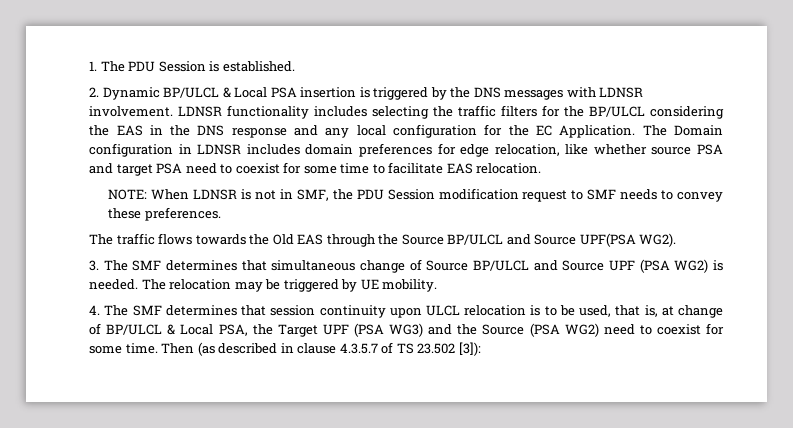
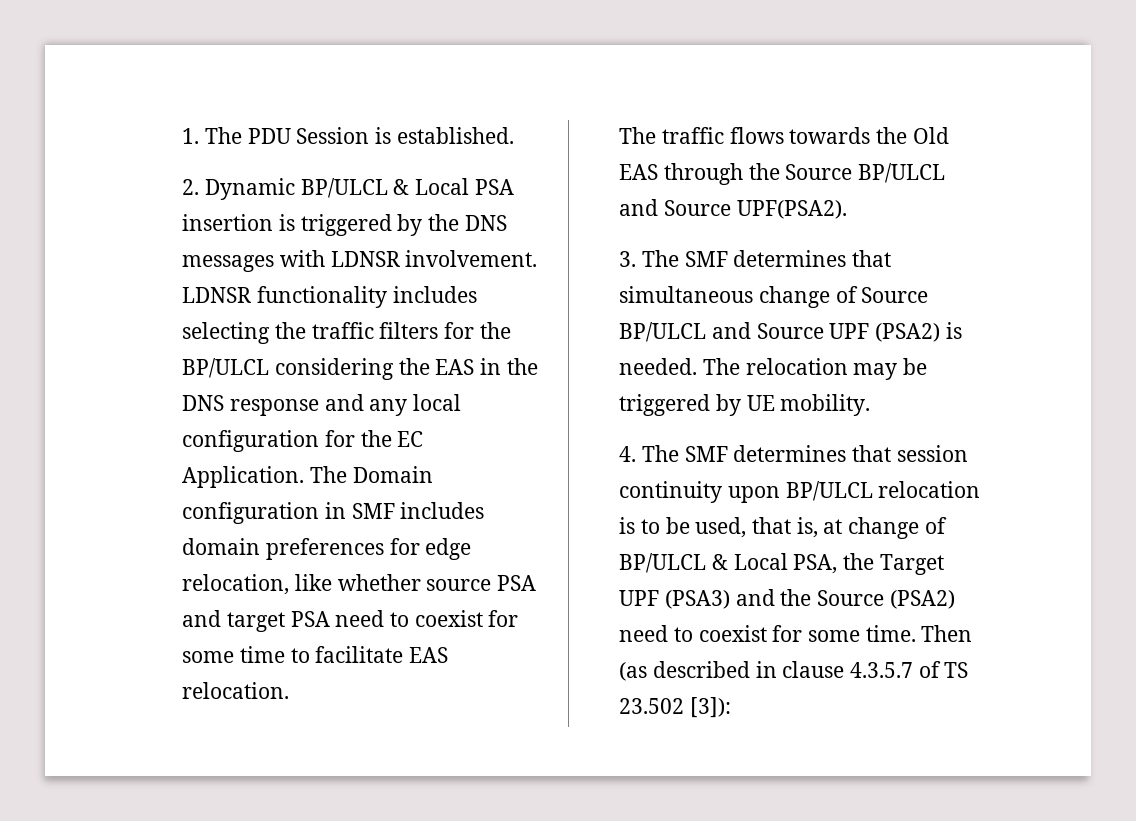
[197,144,242,155] LDNSR -> [351,503,395,519] SMF
[108,188,724,202] [108,207,221,221] // NOTE: When LDNSR is not in SMF, the PDU Session modification request to SMF needs to convey these preferences. -> (290, 690) none
[579,233,677,247] UPF(PSA WG2). -> [736,200,847,219] UPF(PSA2).
[639,259,709,273] (PSA WG2) -> [875,323,941,342] (PSA2)
[425,305,460,316] ULCL -> [785,481,873,501] BP/ULCL
[353,323,424,337] (PSA WG3) -> [665,590,731,609] (PSA3)
[529,323,599,337] (PSA WG2) -> [889,590,955,609] (PSA2)

